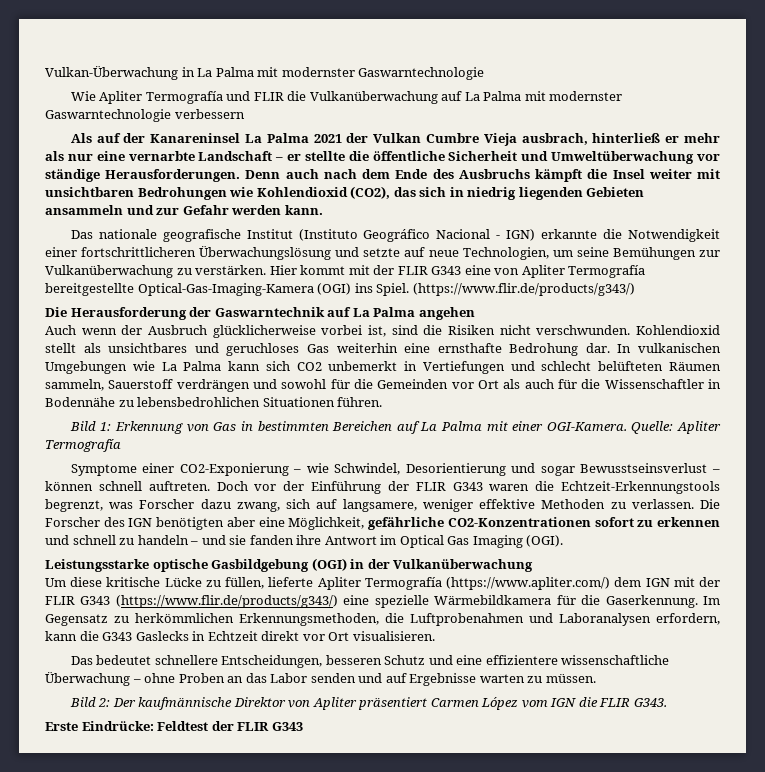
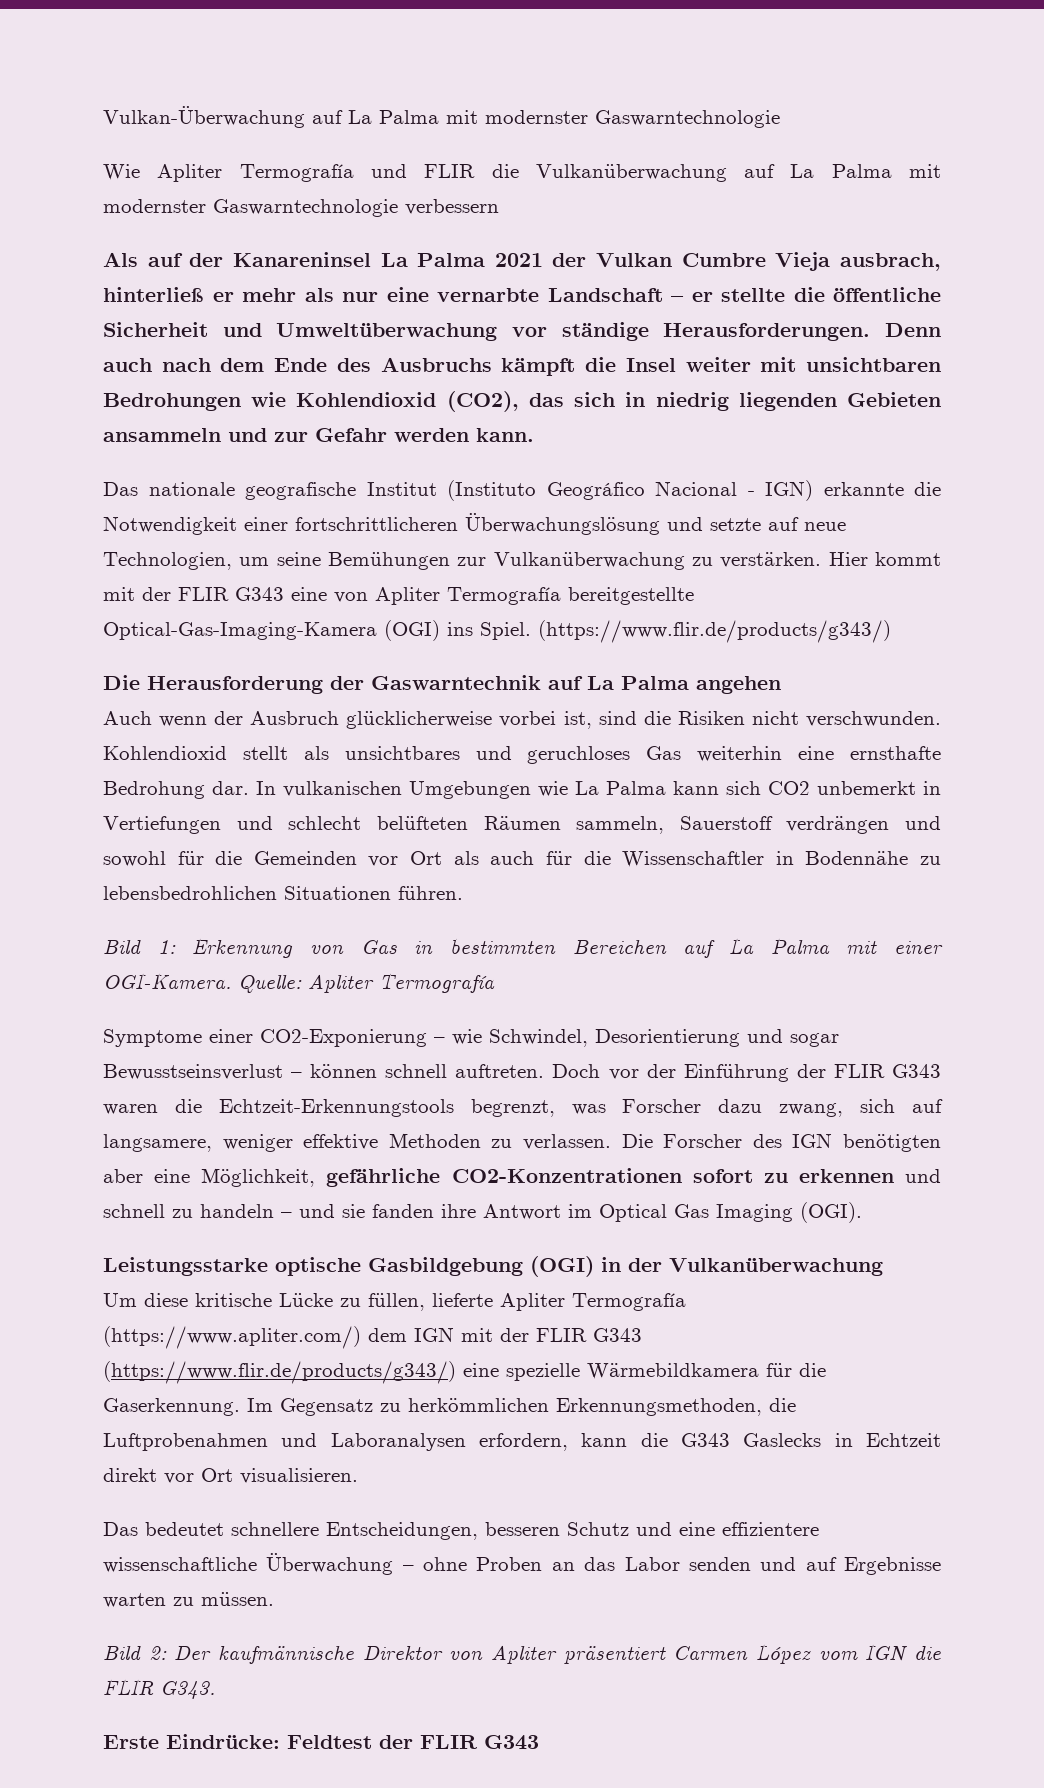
[181,67,195,77] in -> [312,110,343,124] auf

